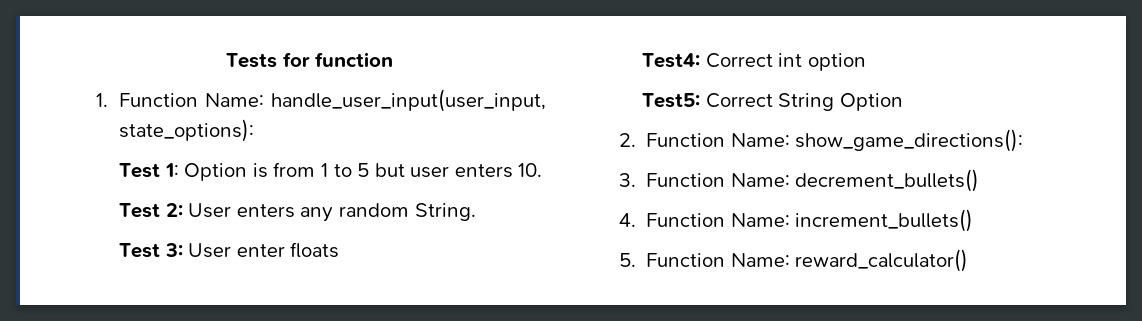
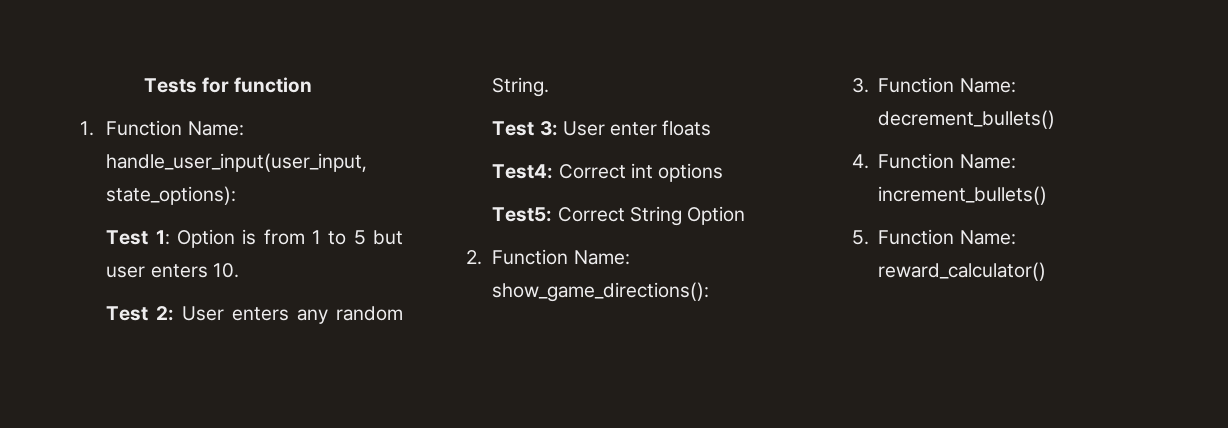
[807,53,866,71] option -> [658,163,724,182] options

